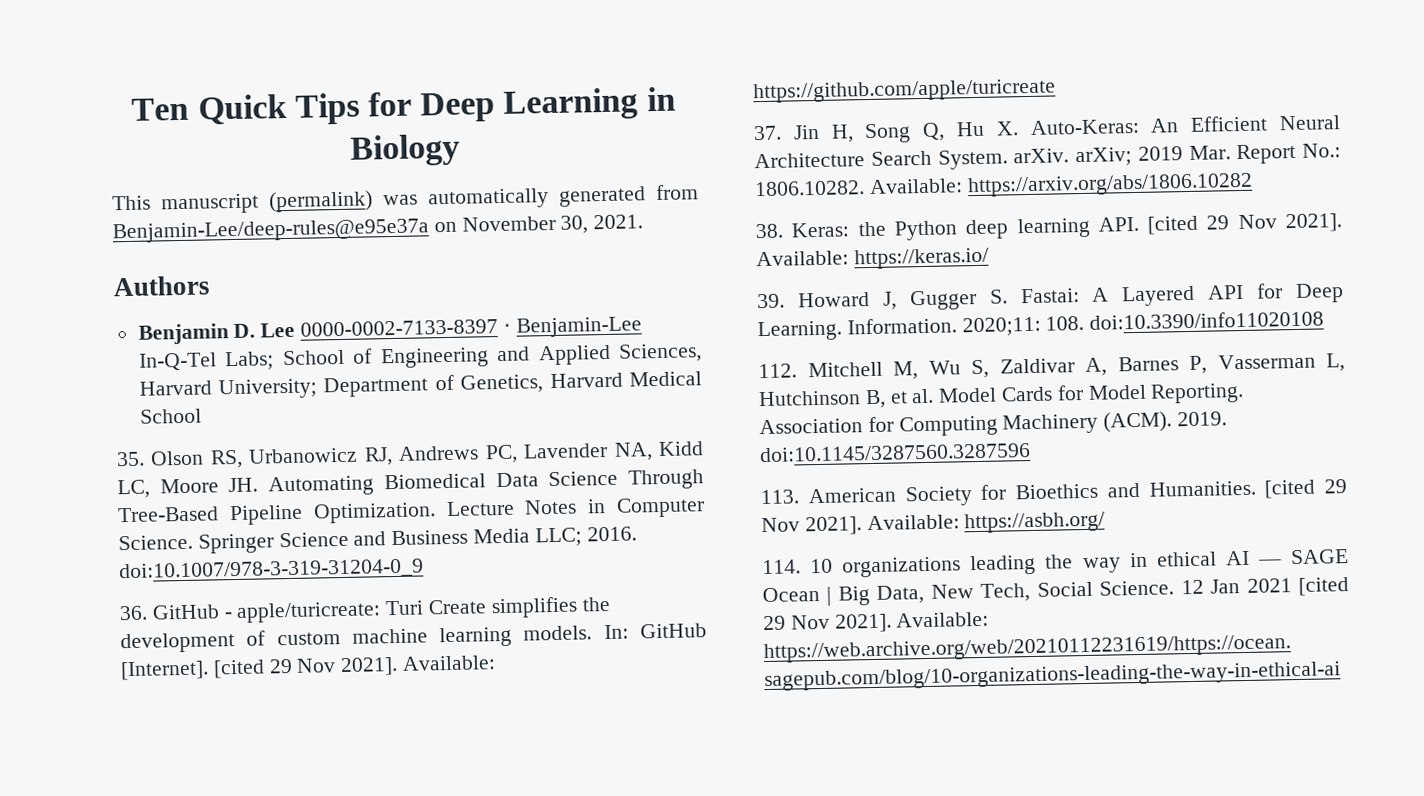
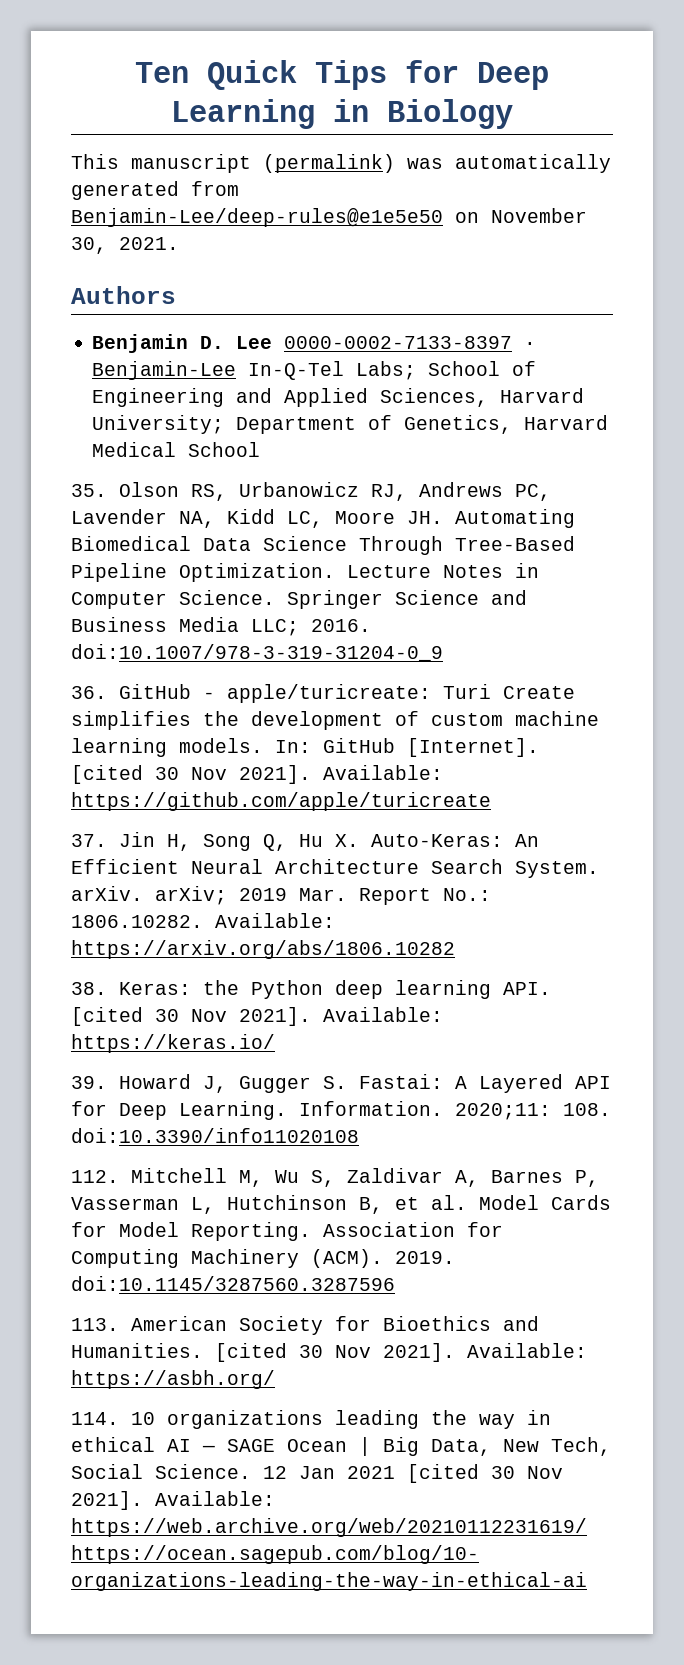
[112,218,429,244] Benjamin-Lee/deep-rules@e95e37a -> [71,208,443,227] Benjamin-Lee/deep-rules@e1e5e50
[268,658,293,674] 29 -> [155,767,179,780] 30
[1206,215,1230,230] 29 -> [155,1009,179,1022] 30
[1324,479,1347,494] 29 -> [299,1345,323,1358] 30
[763,615,786,631] 29 -> [491,1466,515,1479] 30

